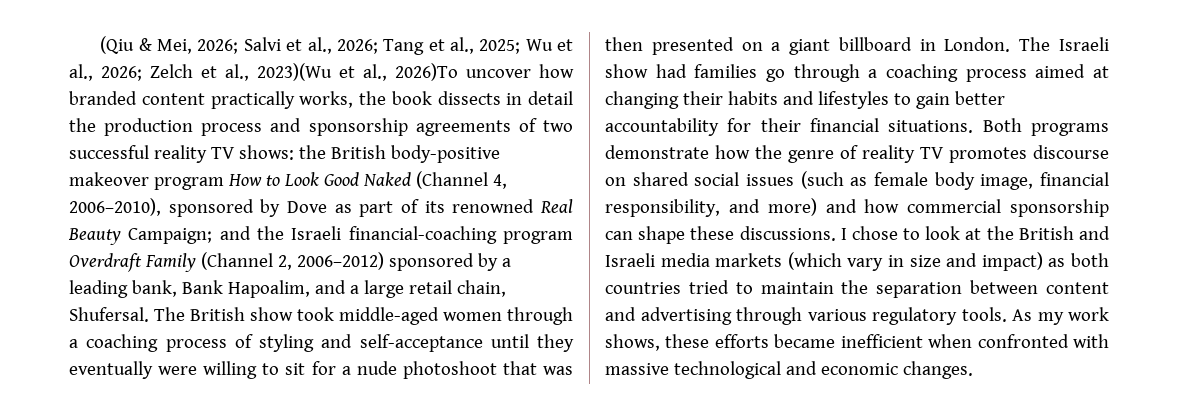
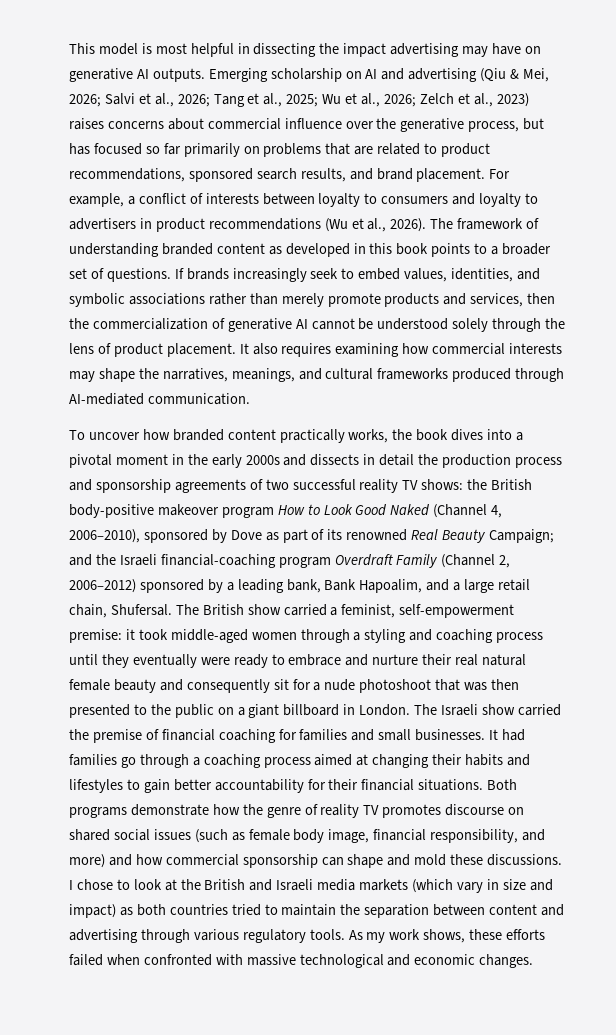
(100, 45) none -> [69,43,541,57] [69,68,478,82] This model is most helpful in dissecting the impact advertising may have on generative AI outputs. Emerging scholarship on AI and advertising
[257,63,458,81] 2023)(Wu et al., 2026)To -> [496,93,529,107] [69,118,545,132] [69,143,491,157] [69,168,511,182] [69,193,539,207] [69,218,540,232] [69,243,552,257] [69,268,541,282] [69,293,556,307] [69,318,566,332] [69,343,563,357] [69,368,565,382] [69,393,250,405] [69,430,85,440] 2023) raises concerns about commercial influence over the generative process, but has focused so far primarily on problems that are related to product recommendations, sponsored search results, and brand placement. For example, a conflict of interests between loyalty to consumers and loyalty to advertisers in product recommendations (Wu et al., 2026). The framework of understanding branded content as developed in this book points to a broader set of questions. If brands increasingly seek to embed values, identities, and symbolic associations rather than merely promote products and services, then the commercialization of generative AI cannot be understood solely through the lens of product placement. It also requires examining how commercial interests may shape the narratives, meanings, and cultural frameworks produced through AI-mediated communication. // To
(432, 98) none -> [451,429,524,441] [69,454,307,468] dives into a pivotal moment in the early 2000s and
(293, 314) none -> [283,604,515,618] [69,629,135,643] carried a feminist, self-empowerment premise: it
[86,334,574,352] [69,361,280,379] coaching process of styling and self-acceptance until they eventually were willing to -> [364,629,544,643] [69,654,527,668] [69,679,270,693] styling and coaching process until they eventually were ready to embrace and nurture their real natural female beauty and consequently
(734, 46) none -> [133,704,214,718] to the public
(648, 71) none -> [517,704,561,716] [69,729,499,743] carried the premise of financial coaching for families and small businesses. It
(686, 235) none -> [387,854,447,866] and mold
[774,334,923,348] became inefficient -> [69,954,103,966] failed

